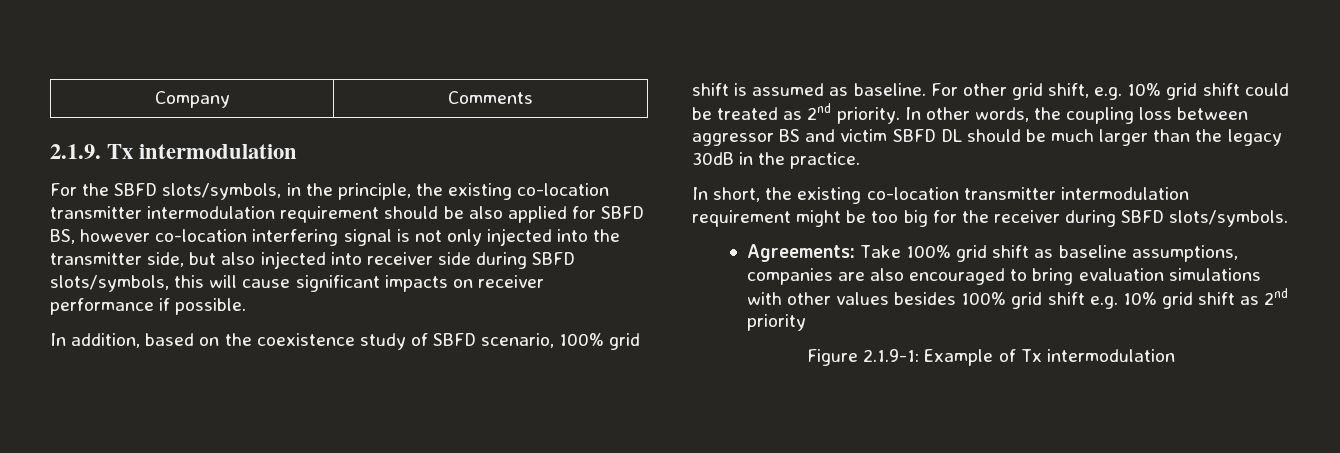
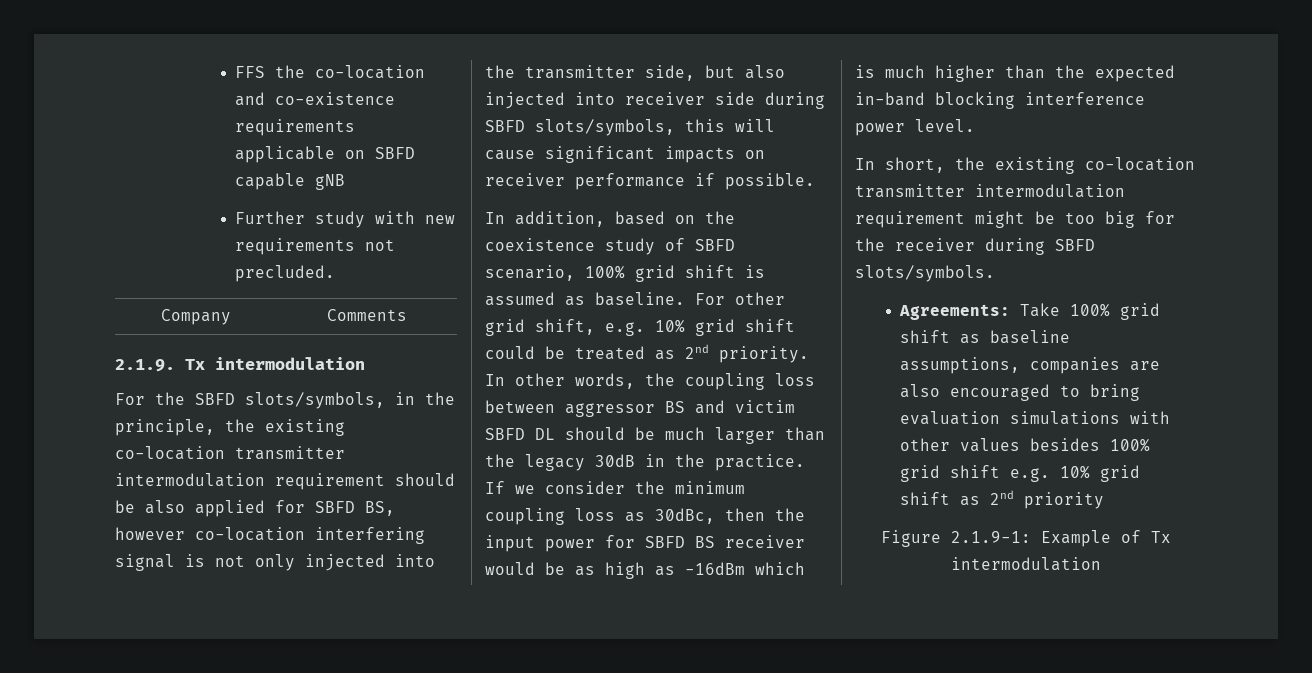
(154, 99) none -> [234,65,425,79] [234,92,395,106] [234,119,355,136] [234,146,415,163] [234,173,345,190] [234,211,455,228] [234,238,395,255] [234,265,335,282] FFS the co-location and co-existence requirements applicable on SBFD capable gNB // Further study with new requirements not precluded. //
(861, 160) none -> [485,481,745,494] [485,508,805,525] [485,535,805,552] [485,562,805,579] [855,65,1175,82] [855,92,1145,109] [855,119,975,136] If we consider the minimum coupling loss as 30dBc, then the input power for SBFD BS receiver would be as high as -16dBm which is much higher than the expected in-band blocking interference power level.

